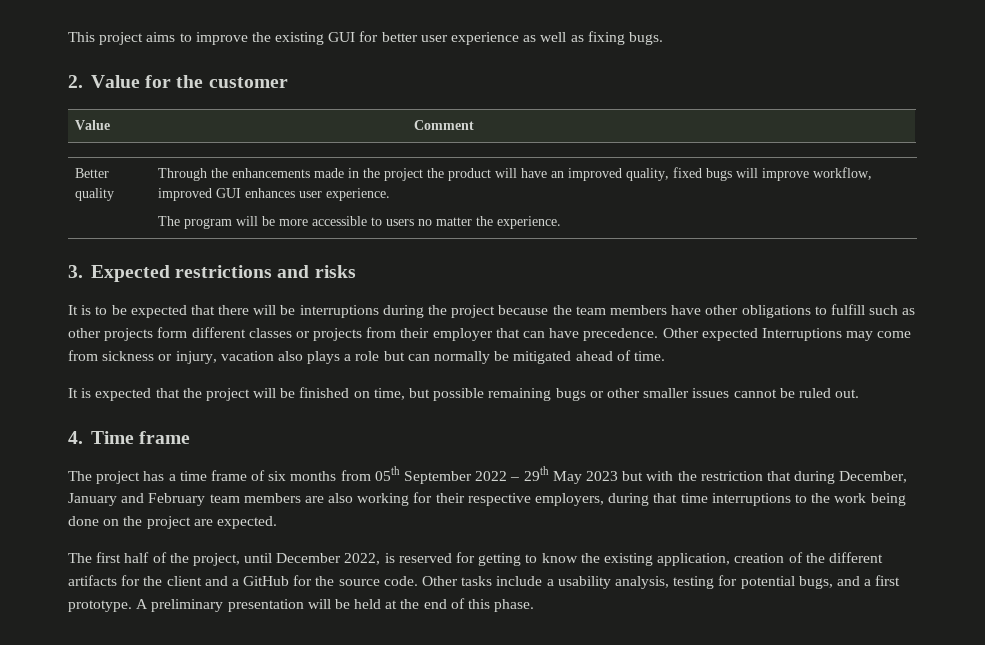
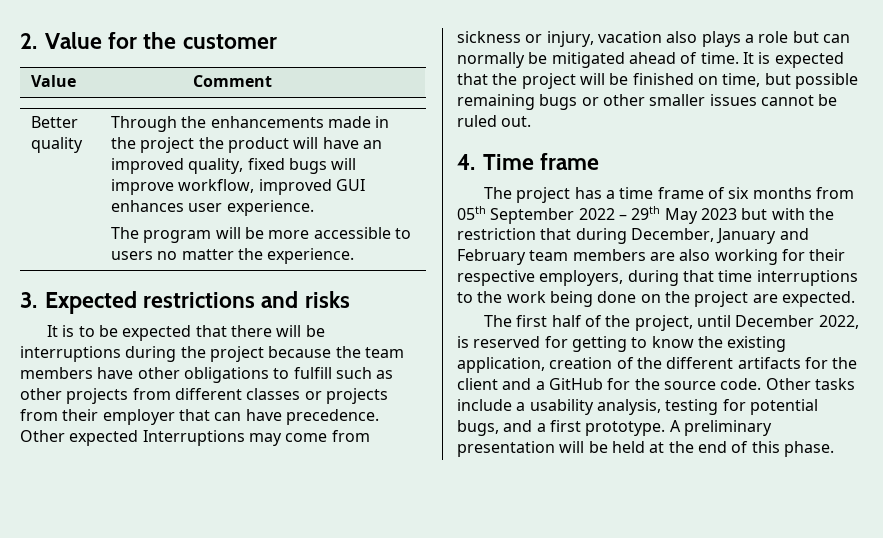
[68,31,663,45] This project aims to improve the existing GUI for better user experience as well as fixing bugs. // -> (20, 41) none
[157,327,188,338] form -> [132,388,171,400] from
(665, 356) // -> (739, 58) none

